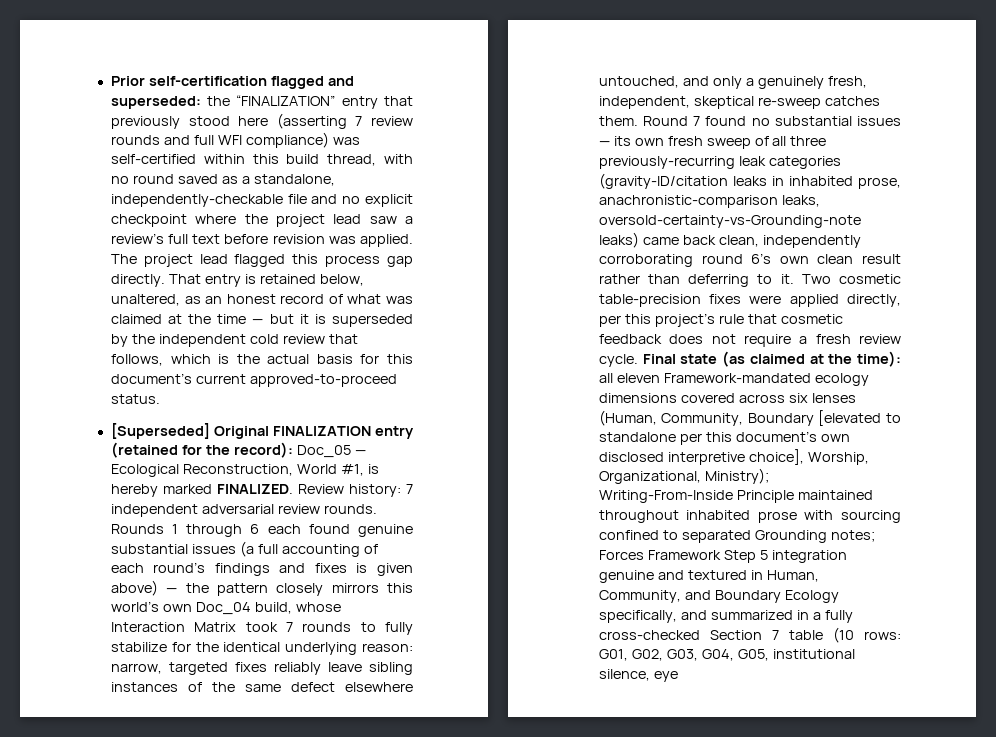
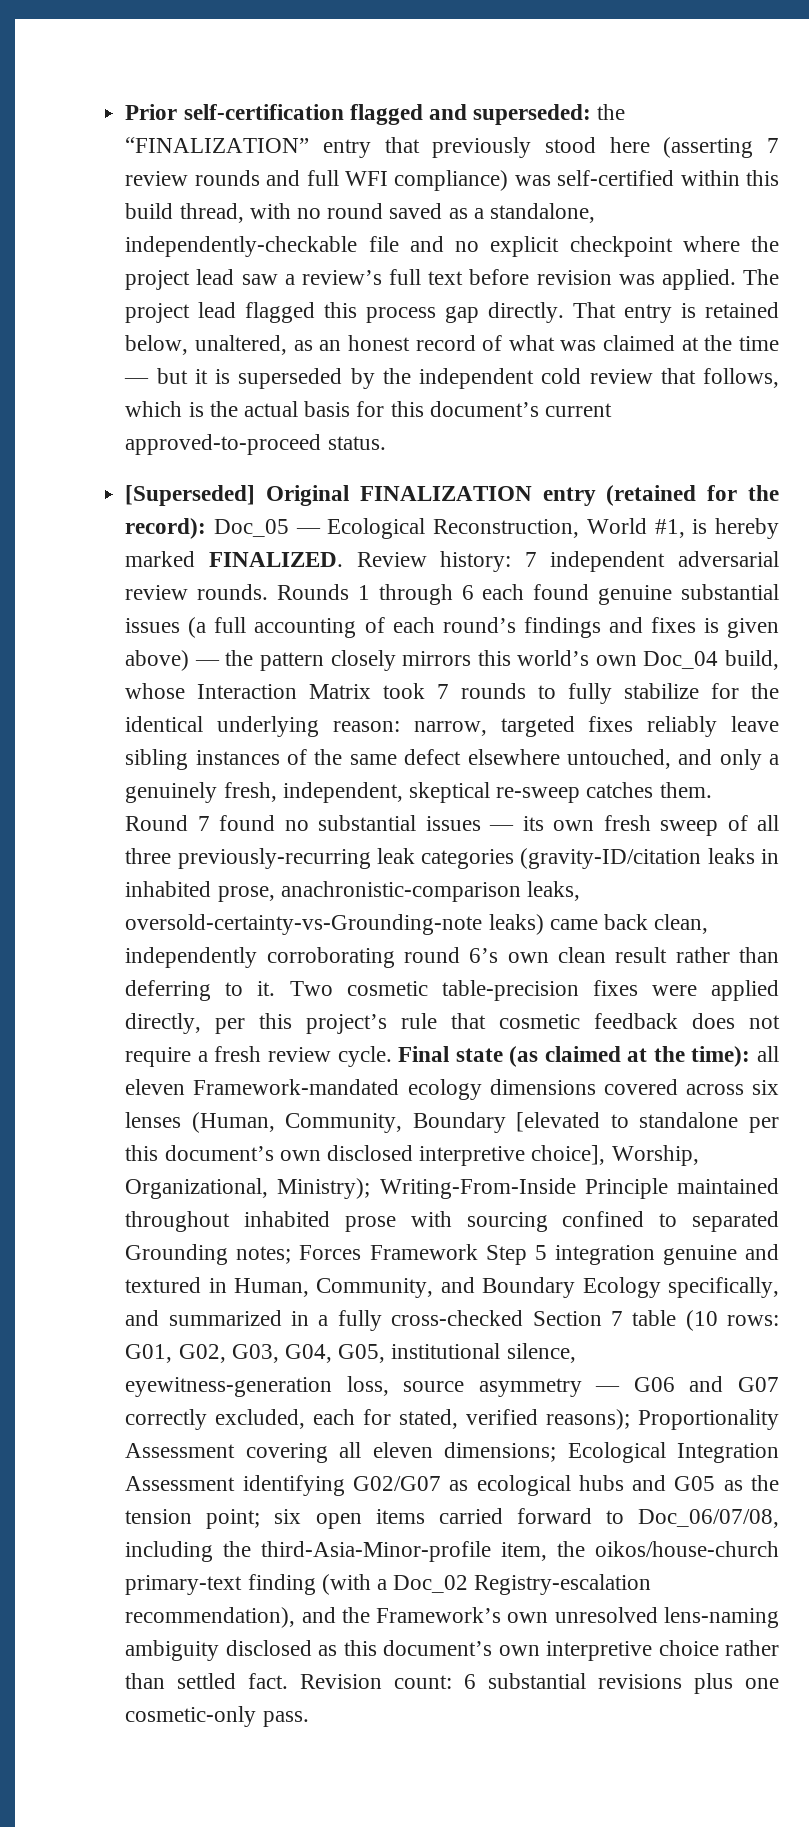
[653,671,678,682] eye -> [125,1376,779,1397] [125,1409,780,1430] [125,1442,779,1463] [125,1475,779,1496] [125,1508,779,1529] [125,1541,779,1562] [125,1574,652,1595] [125,1607,779,1628] [125,1640,779,1661] [125,1673,779,1694] [125,1706,309,1727] eyewitness-generation loss, source asymmetry — G06 and G07 correctly excluded, each for stated, verified reasons); Proportionality Assessment covering all eleven dimensions; Ecological Integration Assessment identifying G02/G07 as ecological hubs and G05 as the tension point; six open items carried forward to Doc_06/07/08, including the third-Asia-Minor-profile item, the oikos/house-church primary-text finding (with a Doc_02 Registry-escalation recommendation), and the Framework’s own unresolved lens-naming ambiguity disclosed as this document’s own interpretive choice rather than settled fact. Revision count: 6 substantial revisions plus one cosmetic-only pass.

